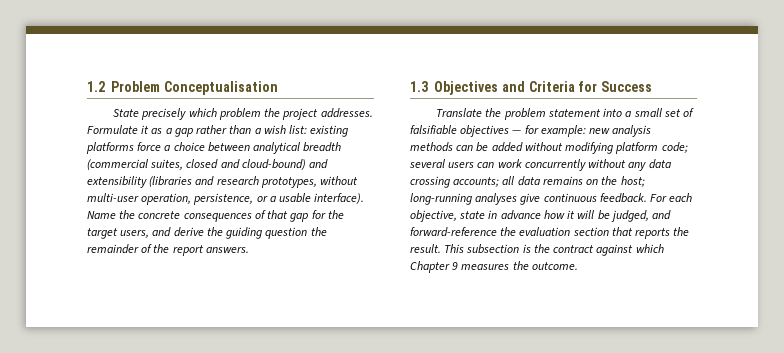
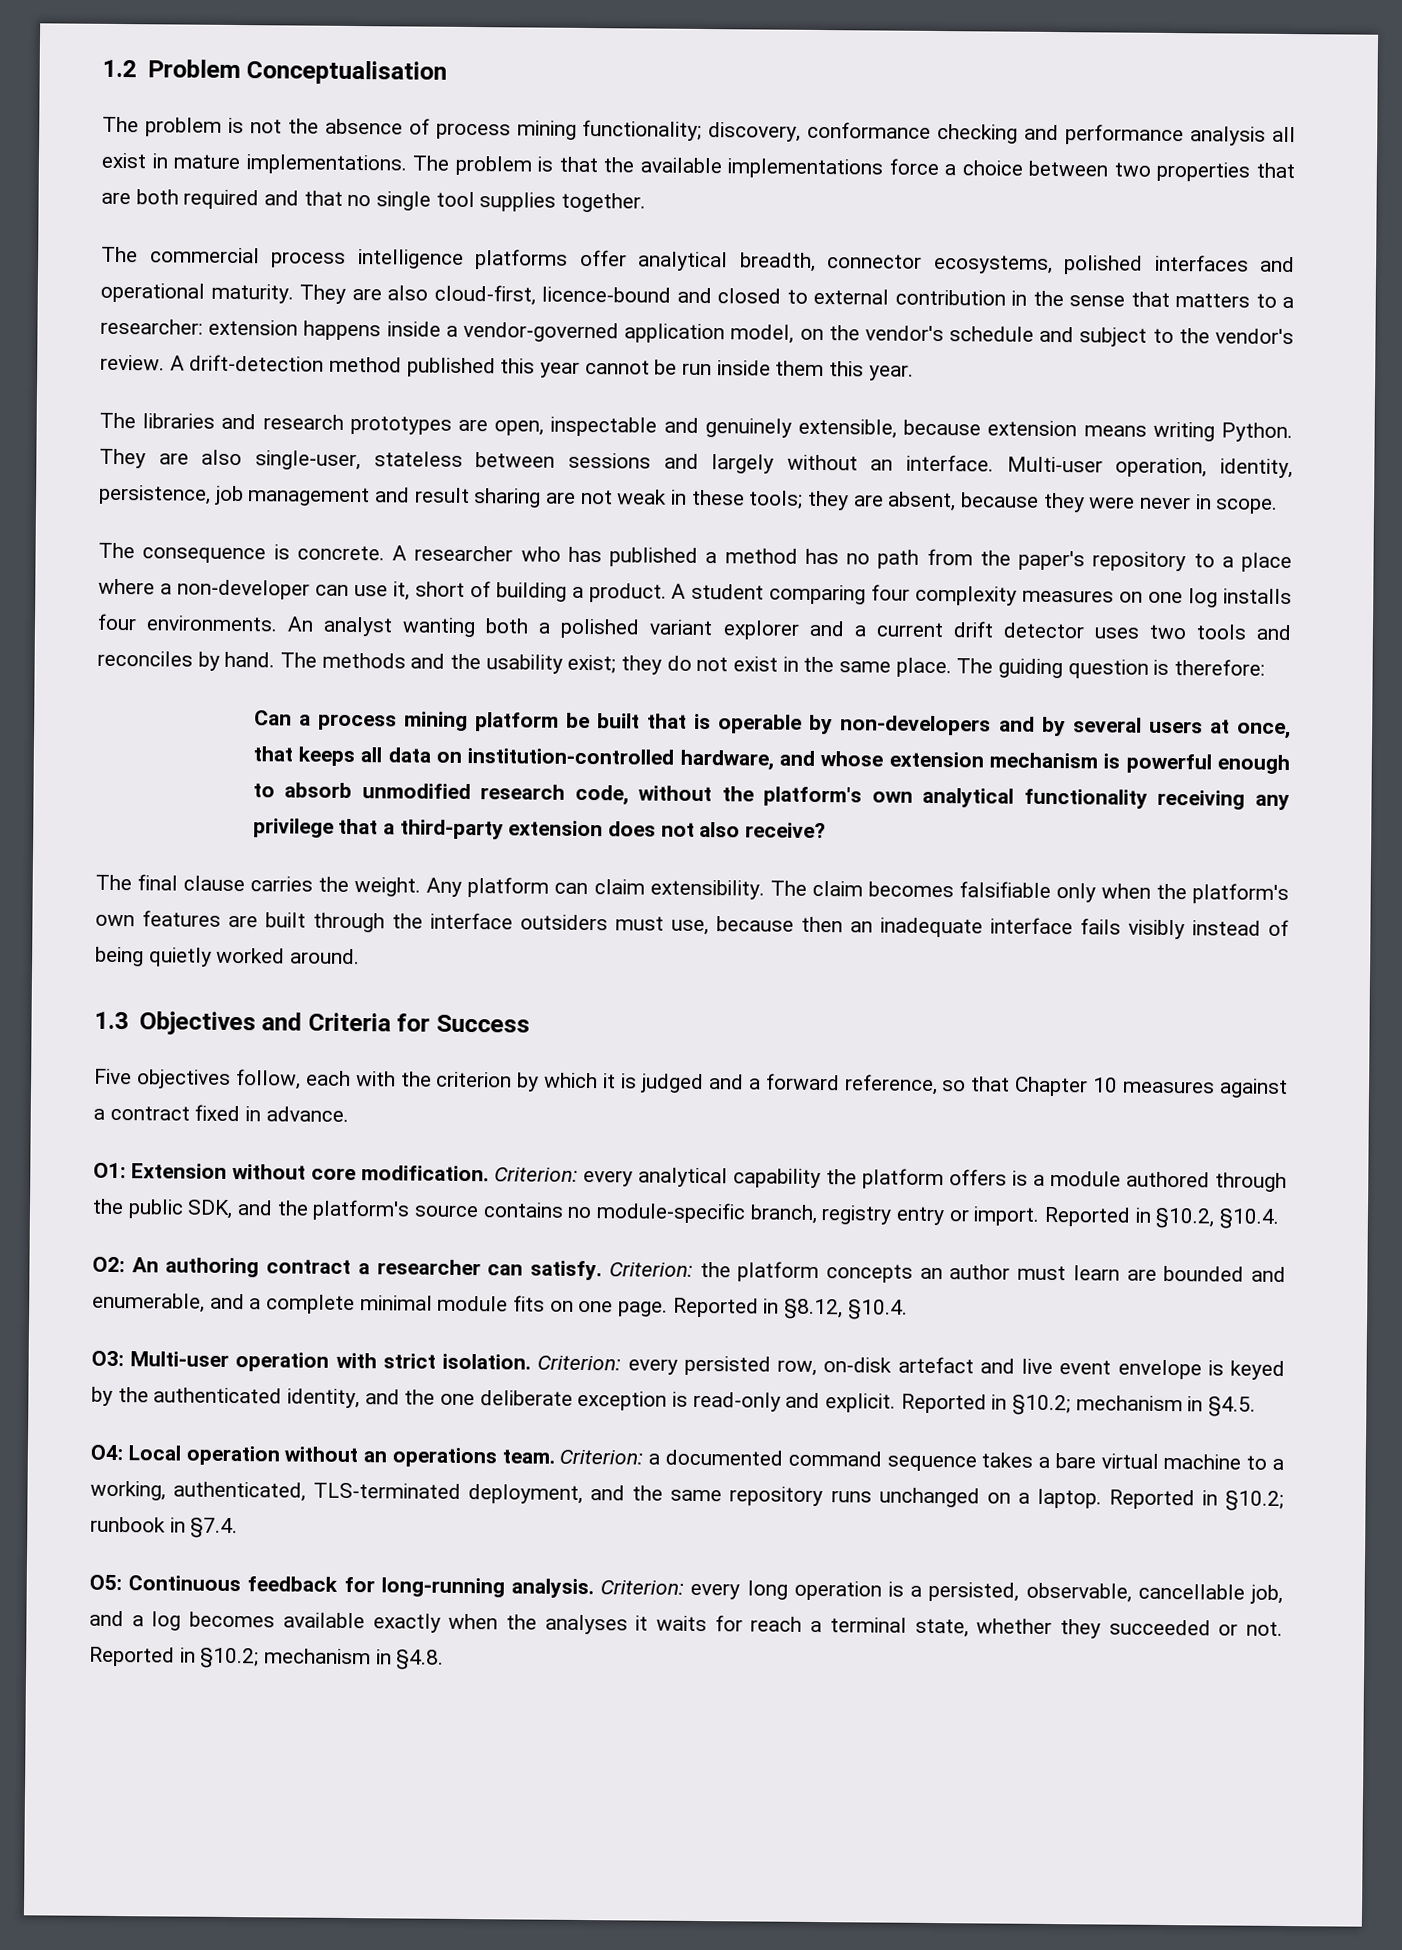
[113,108,373,120] [87,125,349,137] [86,142,342,154] [87,159,329,170] [87,176,359,188] [87,193,365,205] [87,210,344,222] [87,227,327,239] [87,244,249,256] State precisely which problem the project addresses. Formulate it as a gap rather than a wish list: existing platforms force a choice between analytical breadth (commercial suites, closed and cloud-bound) and extensibility (libraries and research prototypes, without multi-user operation, persistence, or a usable interface). Name the concrete consequences of that gap for the target users, and derive the guiding question the remainder of the report answers. -> [102,116,1296,146] [101,152,1295,182] [101,189,647,213] [101,246,1295,275] [100,282,1294,309] [100,318,1294,347] [100,354,914,381] [99,412,1294,443] [99,448,1293,479] [99,484,1279,514] [98,542,1292,573] [98,578,1293,608] [97,613,1293,641] [97,650,1266,679] [253,710,1291,740] [252,746,1290,775] [252,782,1291,811] [252,818,826,840] [95,874,1289,905] [95,910,1289,940] [95,946,361,967] The problem is not the absence of process mining functionality; discovery, conformance checking and performance analysis all exist in mature implementations. The problem is that the available implementations force a choice between two properties that are both required and that no single tool supplies together. // The commercial process intelligence platforms offer analytical breadth, connector ecosystems, polished interfaces and operational maturity. They are also cloud-first, licence-bound and closed to external contribution in the sense that matters to a researcher: extension happens inside a vendor-governed application model, on the vendor's schedule and subject to the vendor's review. A drift-detection method published this year cannot be run inside them this year. // The libraries and research prototypes are open, inspectable and genuinely extensible, because extension means writing Python. They are also single-user, stateless between sessions and largely without an interface. Multi-user operation, identity, persistence, job management and result sharing are not weak in these tools; they are absent, because they were never in scope. // The consequence is concrete. A researcher who has published a method has no path from the paper's repository to a place where a non-developer can use it, short of building a product. A student comparing four complexity measures on one log installs four environments. An analyst wanting both a polished variant explorer and a current drift detector uses two tools and reconciles by hand. The methods and the usability exist; they do not exist in the same place. The guiding question is therefore: // Can a process mining platform be built that is operable by non-developers and by several users at once, that keeps all data on institution-controlled hardware, and whose extension mechanism is powerful enough to absorb unmodified research code, without the platform's own analytical functionality receiving any privilege that a third-party extension does not also receive? // The final clause carries the weight. Any platform can claim extensibility. The claim becomes falsifiable only when the platform's own features are built through the interface outsiders must use, because then an inadequate interface fails visibly instead of being quietly worked around.
[436,108,695,120] [410,125,652,137] [410,142,688,154] [409,159,672,171] [410,176,645,188] [410,193,693,205] [410,210,672,222] [410,227,690,239] [410,244,664,256] [410,261,578,273] Translate the problem statement into a small set of falsifiable objectives — for example: new analysis methods can be added without modifying platform code; several users can work concurrently without any data crossing accounts; all data remains on the host; long-running analyses give continuous feedback. For each objective, state in advance how it will be judged, and forward-reference the evaluation section that reports the result. This subsection is the contract against which Chapter 9 measures the outcome. -> [94,1068,1289,1099] [93,1104,349,1122] [93,1162,1287,1193] [92,1198,1281,1229] [92,1256,1286,1283] [92,1292,908,1320] [91,1350,1285,1381] [91,1386,1257,1417] [90,1444,1285,1472] [90,1480,1285,1512] [90,1516,239,1539] [89,1574,1284,1605] [89,1610,1284,1639] [89,1646,445,1670] Five objectives follow, each with the criterion by which it is judged and a forward reference, so that Chapter 10 measures against a contract fixed in advance. // O1: Extension without core modification. Criterion: every analytical capability the platform offers is a module authored through the public SDK, and the platform's source contains no module-specific branch, registry entry or import. Reported in §10.2, §10.4. // O2: An authoring contract a researcher can satisfy. Criterion: the platform concepts an author must learn are bounded and enumerable, and a complete minimal module fits on one page. Reported in §8.12, §10.4. // O3: Multi-user operation with strict isolation. Criterion: every persisted row, on-disk artefact and live event envelope is keyed by the authenticated identity, and the one deliberate exception is read-only and explicit. Reported in §10.2; mechanism in §4.5. // O4: Local operation without an operations team. Criterion: a documented command sequence takes a bare virtual machine to a working, authenticated, TLS-terminated deployment, and the same repository runs unchanged on a laptop. Reported in §10.2; runbook in §7.4. // O5: Continuous feedback for long-running analysis. Criterion: every long operation is a persisted, observable, cancellable job, and a log becomes available exactly when the analyses it waits for reach a terminal state, whether they succeeded or not. Reported in §10.2; mechanism in §4.8.

